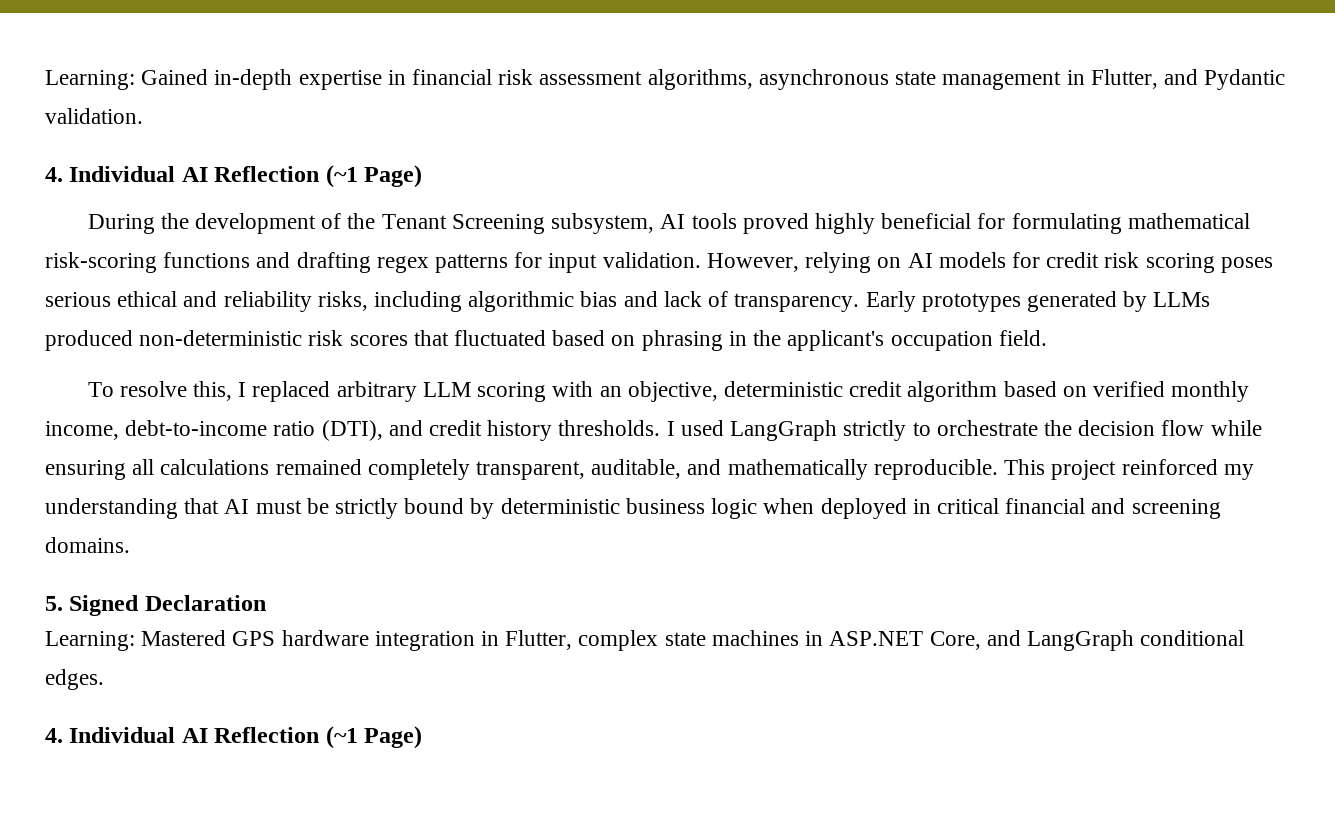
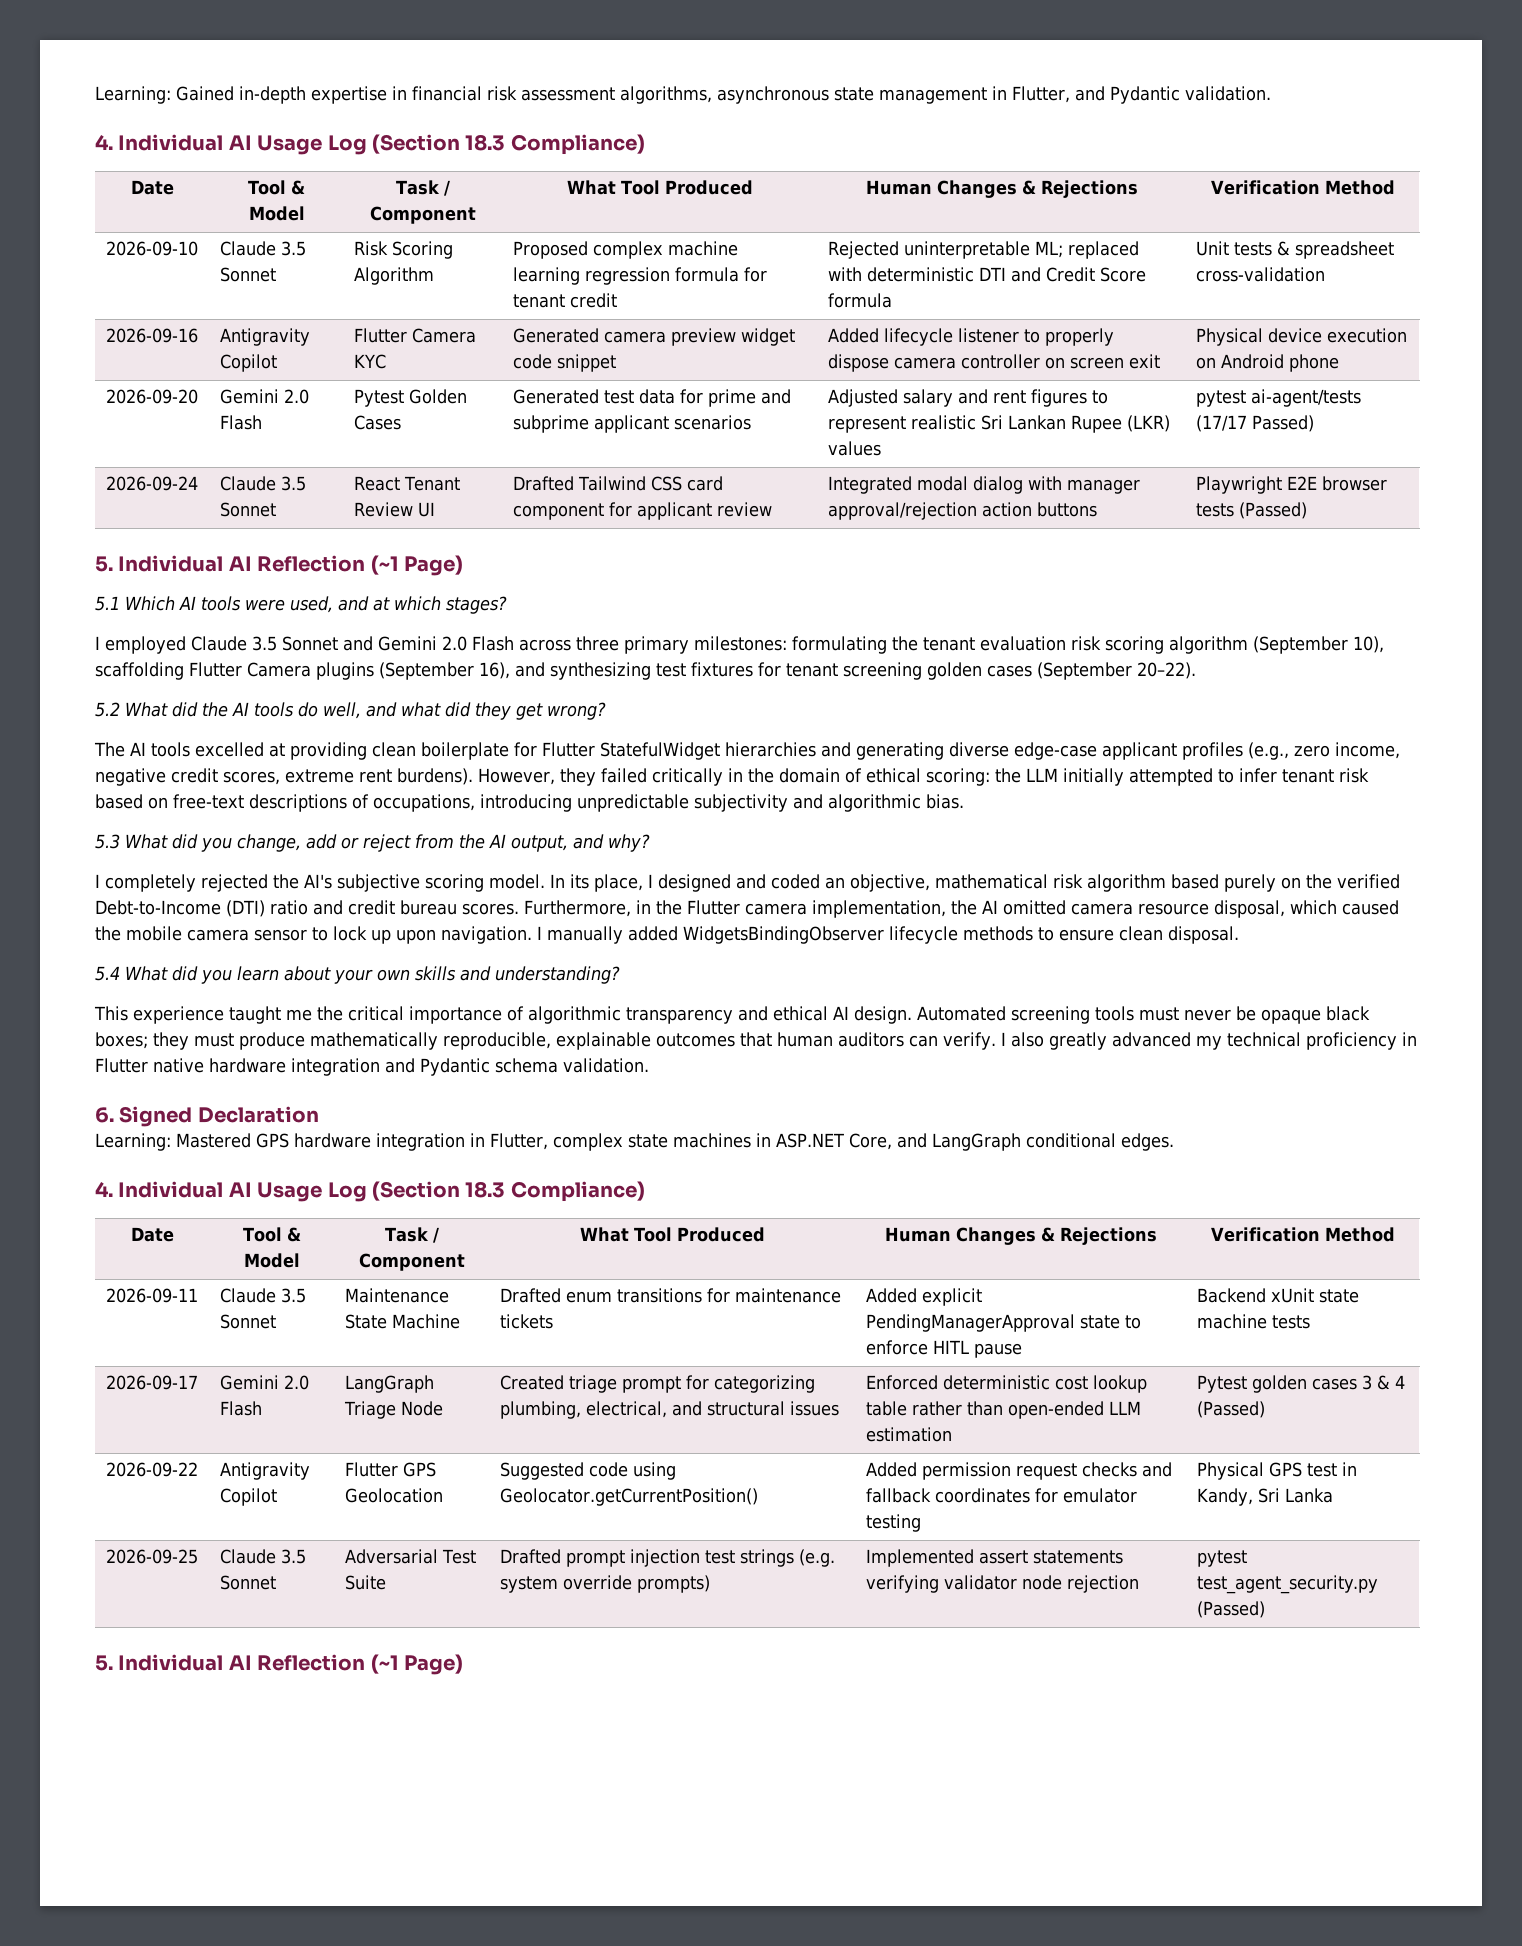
[214,165,423,188] [87,213,1250,234] [45,252,1273,273] [45,291,1211,312] [45,330,1047,351] [87,381,1250,402] [45,420,1262,441] [45,459,1254,480] [45,498,1221,519] [45,537,130,553] [45,596,63,611] Reflection (~1 Page) // During the development of the Tenant Screening subsystem, AI tools proved highly beneficial for formulating mathematical risk-scoring functions and drafting regex patterns for input validation. However, relying on AI models for credit risk scoring poses serious ethical and reliability risks, including algorithmic bias and lack of transparency. Early prototypes generated by LLMs produced non-deterministic risk scores that fluctuated based on phrasing in the applicant's occupation field. // To resolve this, I replaced arbitrary LLM scoring with an objective, deterministic credit algorithm based on verified monthly income, debt-to-income ratio (DTI), and credit history thresholds. I used LangGraph strictly to orchestrate the decision flow while ensuring all calculations remained completely transparent, auditable, and mathematically reproducible. This project reinforced my understanding that AI must be strictly bound by deterministic business logic when deployed in critical financial and screening domains. // 5. -> [257,134,645,155] [131,180,174,195] [247,180,306,195] [248,206,305,221] [396,180,450,196] [370,206,476,224] [567,180,753,195] [865,180,1138,198] [1210,180,1395,195] [105,241,198,256] [219,241,306,256] [219,267,276,282] [353,241,453,259] [353,267,434,285] [512,241,738,259] [512,267,767,285] [512,293,617,308] [827,241,1139,259] [827,267,1146,282] [827,293,892,308] [1195,241,1394,259] [1195,267,1325,282] [105,328,198,343] [219,328,310,346] [219,354,277,372] [353,328,476,343] [353,354,386,369] [512,328,795,346] [512,354,616,372] [827,328,1114,346] [827,354,1160,372] [1195,328,1407,346] [1195,354,1339,372] [105,389,198,404] [219,389,309,404] [219,415,262,430] [353,389,467,407] [353,415,401,430] [512,389,791,407] [512,415,751,433] [827,389,1108,407] [827,415,1170,433] [827,441,881,456] [1195,389,1361,407] [1195,415,1314,432] [105,476,198,491] [219,476,306,491] [219,502,276,517] [353,476,461,491] [353,502,435,517] [512,476,724,491] [512,502,772,520] [827,476,1140,494] [827,502,1097,520] [1195,476,1387,494] [1195,502,1307,519] [95,555,463,576] [95,596,507,614] [95,636,1384,654] [95,662,1196,680] [95,702,606,720] [94,742,1400,760] [95,768,1369,786] [95,794,964,812] [95,834,650,852] [95,874,1400,892] [95,900,1399,918] [95,926,1239,944] [95,966,620,984] [94,1006,1370,1024] [95,1032,1417,1050] [95,1058,649,1076] [95,1107,114,1123] Usage Log (Section 18.3 Compliance) // Date | Tool & Model | Task / Component | What Tool Produced | Human Changes & Rejections | Verification Method // 2026-09-10 | Claude 3.5 Sonnet | Risk Scoring Algorithm | Proposed complex machine learning regression formula for tenant credit | Rejected uninterpretable ML; replaced with deterministic DTI and Credit Score formula | Unit tests & spreadsheet cross-validation // 2026-09-16 | Antigravity Copilot | Flutter Camera KYC | Generated camera preview widget code snippet | Added lifecycle listener to properly dispose camera controller on screen exit | Physical device execution on Android phone // 2026-09-20 | Gemini 2.0 Flash | Pytest Golden Cases | Generated test data for prime and subprime applicant scenarios | Adjusted salary and rent figures to represent realistic Sri Lankan Rupee (LKR) values | pytest ai-agent/tests (17/17 Passed) // 2026-09-24 | Claude 3.5 Sonnet | React Tenant Review UI | Drafted Tailwind CSS card component for applicant review | Integrated modal dialog with manager approval/rejection action buttons | Playwright E2E browser tests (Passed) // 5. Individual AI Reflection (~1 Page) // 5.1 Which AI tools were used, and at which stages? // I employed Claude 3.5 Sonnet and Gemini 2.0 Flash across three primary milestones: formulating the tenant evaluation risk scoring algorithm (September 10), scaffolding Flutter Camera plugins (September 16), and synthesizing test fixtures for tenant screening golden cases (September 20–22). // 5.2 What did the AI tools do well, and what did they get wrong? // The AI tools excelled at providing clean boilerplate for Flutter StatefulWidget hierarchies and generating diverse edge-case applicant profiles (e.g., zero income, negative credit scores, extreme rent burdens). However, they failed critically in the domain of ethical scoring: the LLM initially attempted to infer tenant risk based on free-text descriptions of occupations, introducing unpredictable subjectivity and algorithmic bias. // 5.3 What did you change, add or reject from the AI output, and why? // I completely rejected the AI's subjective scoring model. In its place, I designed and coded an objective, mathematical risk algorithm based purely on the verified Debt-to-Income (DTI) ratio and credit bureau scores. Furthermore, in the Flutter camera implementation, the AI omitted camera resource disposal, which caused the mobile camera sensor to lock up upon navigation. I manually added WidgetsBindingObserver lifecycle methods to ensure clean disposal. // 5.4 What did you learn about your own skills and understanding? // This experience taught me the critical importance of algorithmic transparency and ethical AI design. Automated screening tools must never be opaque black boxes; they must produce mathematically reproducible, explainable outcomes that human auditors can verify. I also greatly advanced my technical proficiency in Flutter native hardware integration and Pydantic schema validation. // 6.
(208, 735) none -> [257,1181,645,1202] [131,1227,174,1242] [243,1227,301,1242] [244,1253,300,1268] [385,1227,439,1243] [359,1253,465,1271] [579,1227,766,1242] [885,1227,1157,1245] [1211,1227,1395,1242] [105,1288,198,1303] [219,1288,306,1303] [219,1314,276,1329] [344,1288,449,1303] [344,1314,460,1329] [499,1288,841,1303] [499,1314,553,1329] [865,1288,982,1306] [865,1314,1141,1332] [865,1340,1022,1358] [1196,1288,1359,1303] [1196,1314,1310,1329] [105,1375,198,1390] [219,1375,309,1390] [219,1401,262,1416] [344,1375,434,1393] [343,1401,444,1419] [499,1375,815,1393] [499,1401,839,1419] [865,1375,1147,1393] [865,1401,1141,1419] [865,1427,952,1442] [1196,1375,1405,1393] [1196,1401,1265,1418] [105,1462,198,1477] [219,1462,310,1480] [219,1488,277,1506] [344,1462,436,1477] [344,1488,443,1503] [499,1462,676,1480] [499,1488,758,1506] [865,1462,1172,1480] [865,1488,1137,1503] [865,1514,921,1532] [1196,1462,1357,1480] [1196,1488,1333,1506] [105,1549,198,1564] [219,1549,306,1564] [219,1575,276,1590] [344,1549,477,1564] [344,1575,386,1590] [499,1549,835,1567] [499,1575,710,1593] [865,1549,1123,1567] [865,1575,1139,1593] [1196,1550,1247,1567] [1196,1575,1379,1594] [1196,1601,1265,1618] [95,1654,252,1671] Usage Log (Section 18.3 Compliance) // Date | Tool & Model | Task / Component | What Tool Produced | Human Changes & Rejections | Verification Method // 2026-09-11 | Claude 3.5 Sonnet | Maintenance State Machine | Drafted enum transitions for maintenance tickets | Added explicit PendingManagerApproval state to enforce HITL pause | Backend xUnit state machine tests // 2026-09-17 | Gemini 2.0 Flash | LangGraph Triage Node | Created triage prompt for categorizing plumbing, electrical, and structural issues | Enforced deterministic cost lookup table rather than open-ended LLM estimation | Pytest golden cases 3 & 4 (Passed) // 2026-09-22 | Antigravity Copilot | Flutter GPS Geolocation | Suggested code using Geolocator.getCurrentPosition() | Added permission request checks and fallback coordinates for emulator testing | Physical GPS test in Kandy, Sri Lanka // 2026-09-25 | Claude 3.5 Sonnet | Adversarial Test Suite | Drafted prompt injection test strings (e.g. system override prompts) | Implemented assert statements verifying validator node rejection | pytest test_agent_security.py (Passed) // 5. Individual AI

